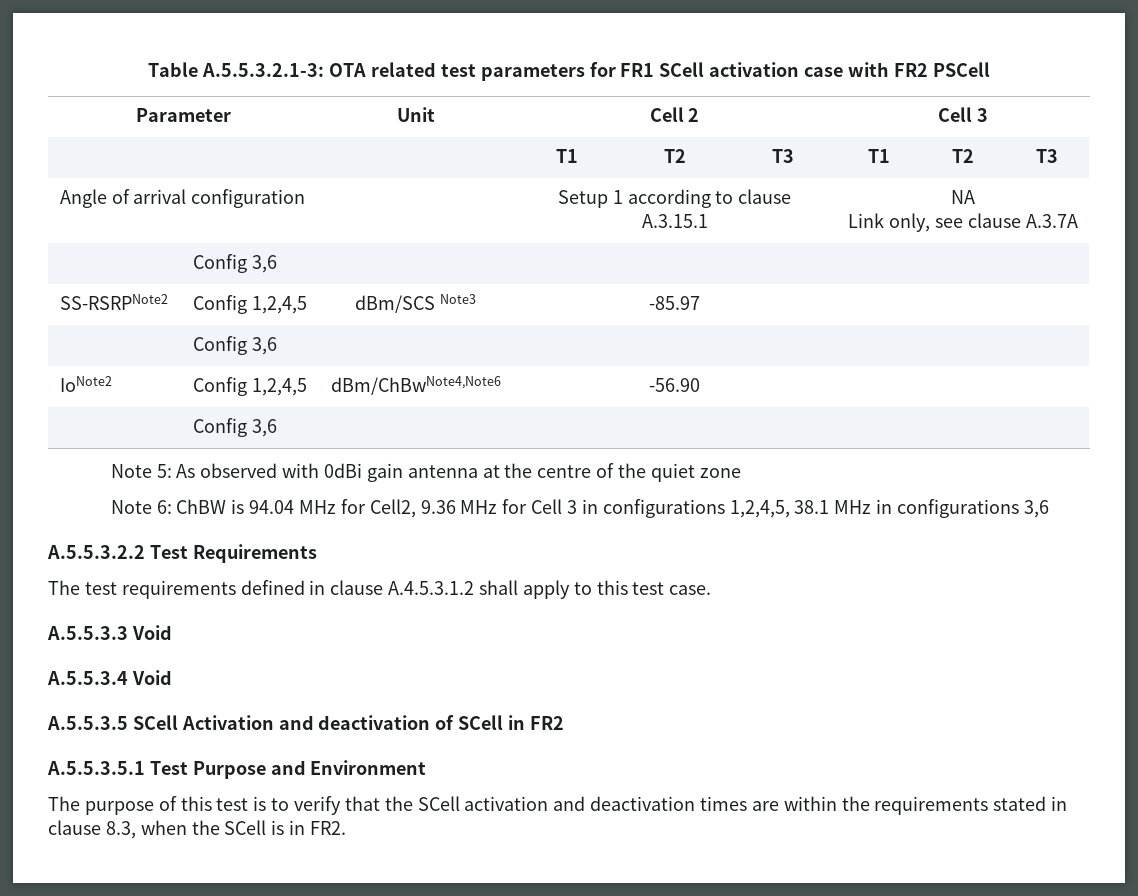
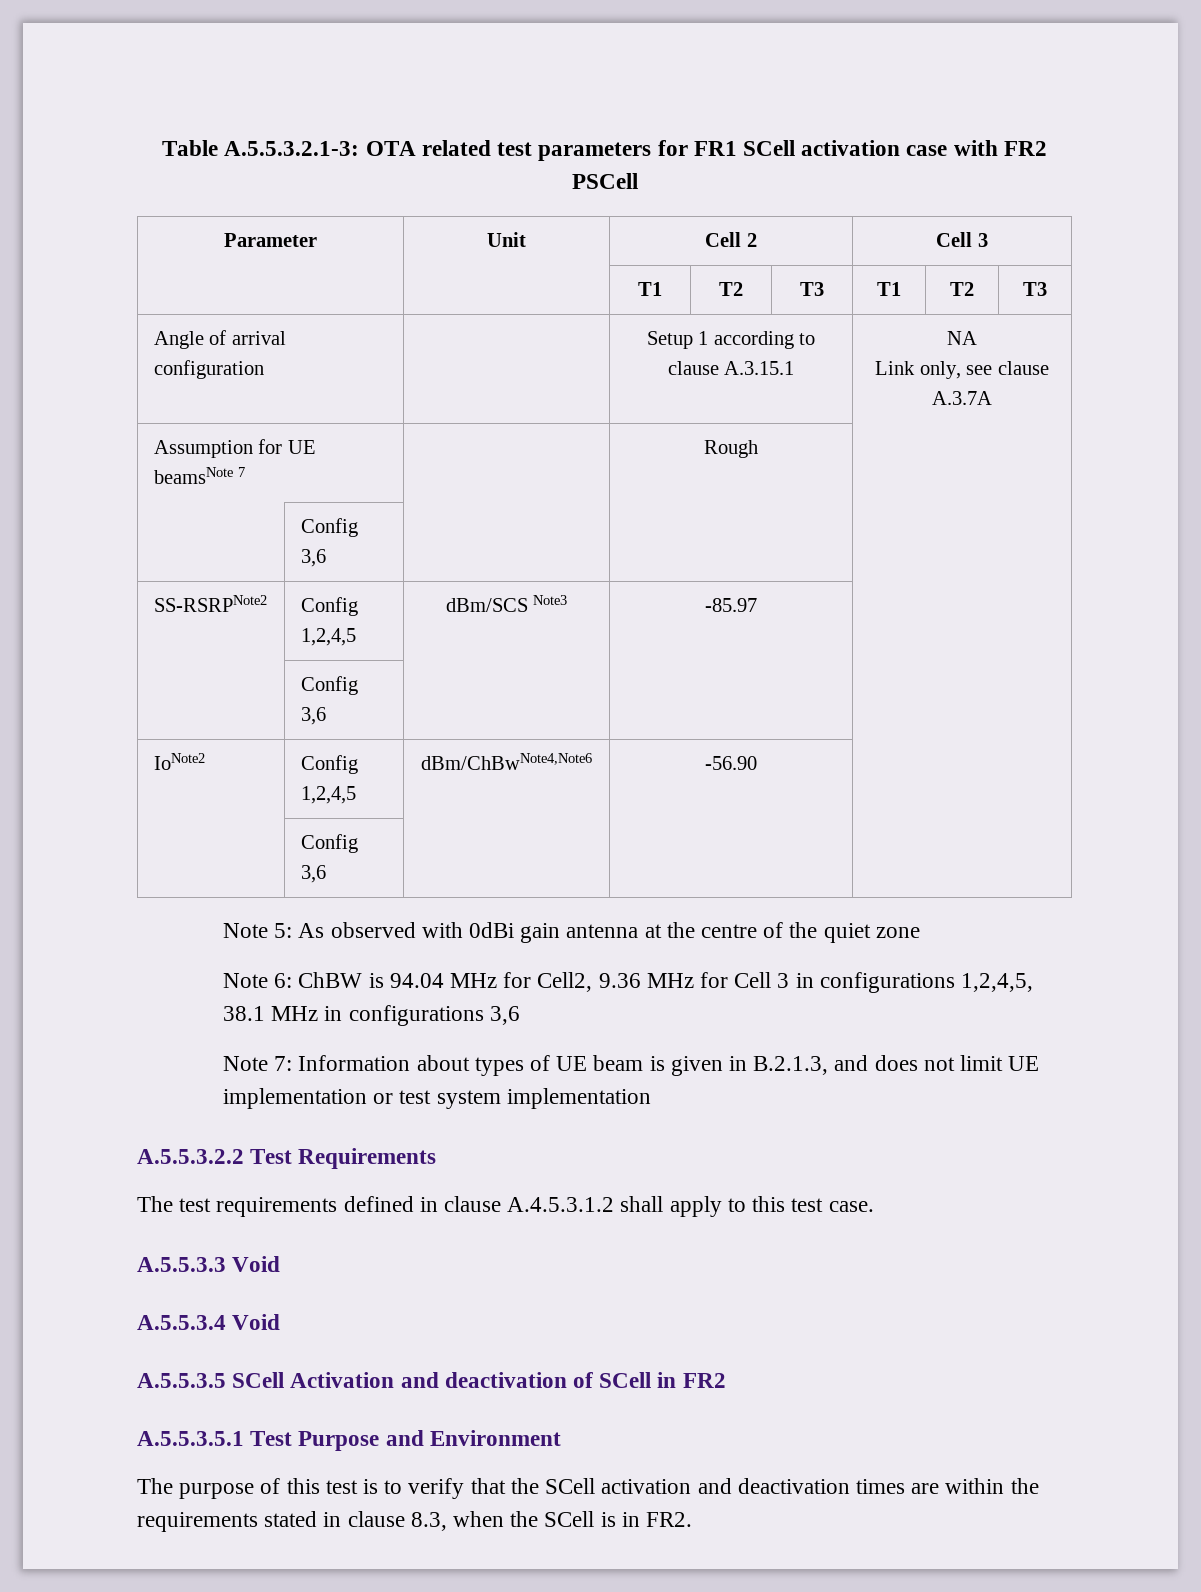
(1078, 221) none -> [153,439,316,458] [153,467,246,484] [704,440,758,458] // Assumption for UE beamsNote 7 | | Rough |
(1049, 509) none -> [222,1055,1040,1076] [222,1088,651,1109] // Note 7: Information about types of UE beam is given in B.2.1.3, and does not limit UE implementation or test system implementation

